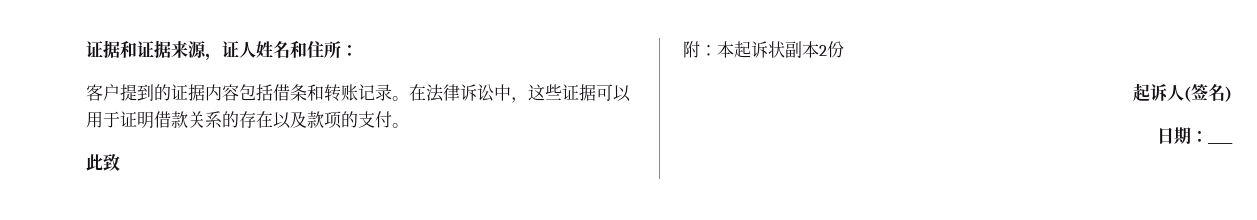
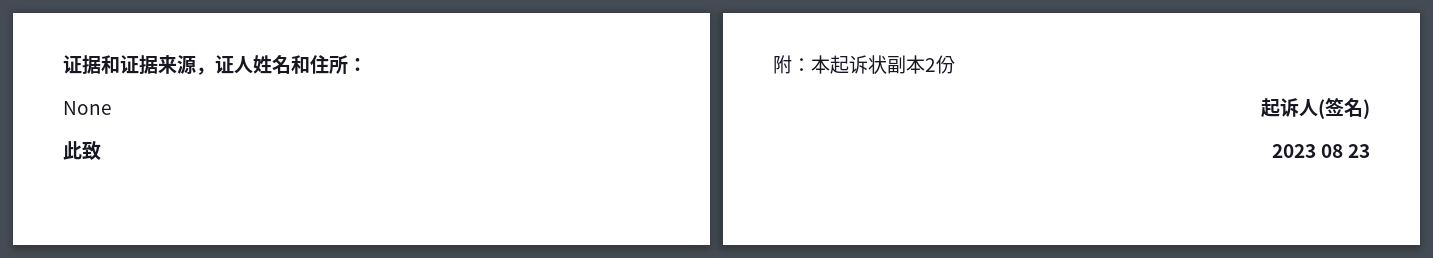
[86,84,631,103] [86,111,409,129] // 客户提到的证据内容包括借条和转账记录。在法律诉讼中，这些证据可以用于证明借款关系的存在以及款项的支付。 -> [63,101,112,115] // None
[1157,127,1208,144] [1208,142,1233,144] 日期：____ -> [1271,144,1370,158] 2023 08 23

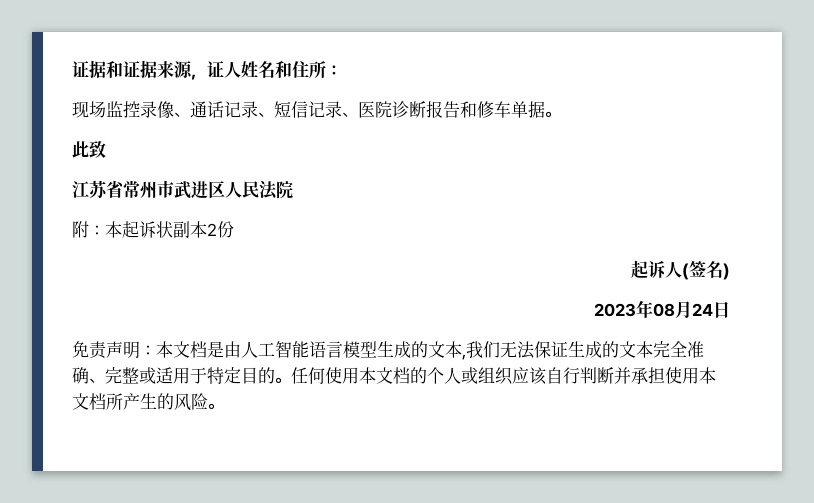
[63,101,112,115] [63,141,101,160] None // 此致 -> [72,101,561,119] [72,141,106,158] [72,180,293,200] 现场监控录像、通话记录、短信记录、医院诊断报告和修车单据。 // 此致 // 江苏省常州市武进区人民法院
[1320,144,1370,158] 08 23 -> [636,300,730,319] [72,341,704,360] [72,367,716,385] [72,393,224,411] 年08月24日 // 免责声明：本文档是由人工智能语言模型生成的文本,我们无法保证生成的文本完全准确、完整或适用于特定目的。任何使用本文档的个人或组织应该自行判断并承担使用本文档所产生的风险。

